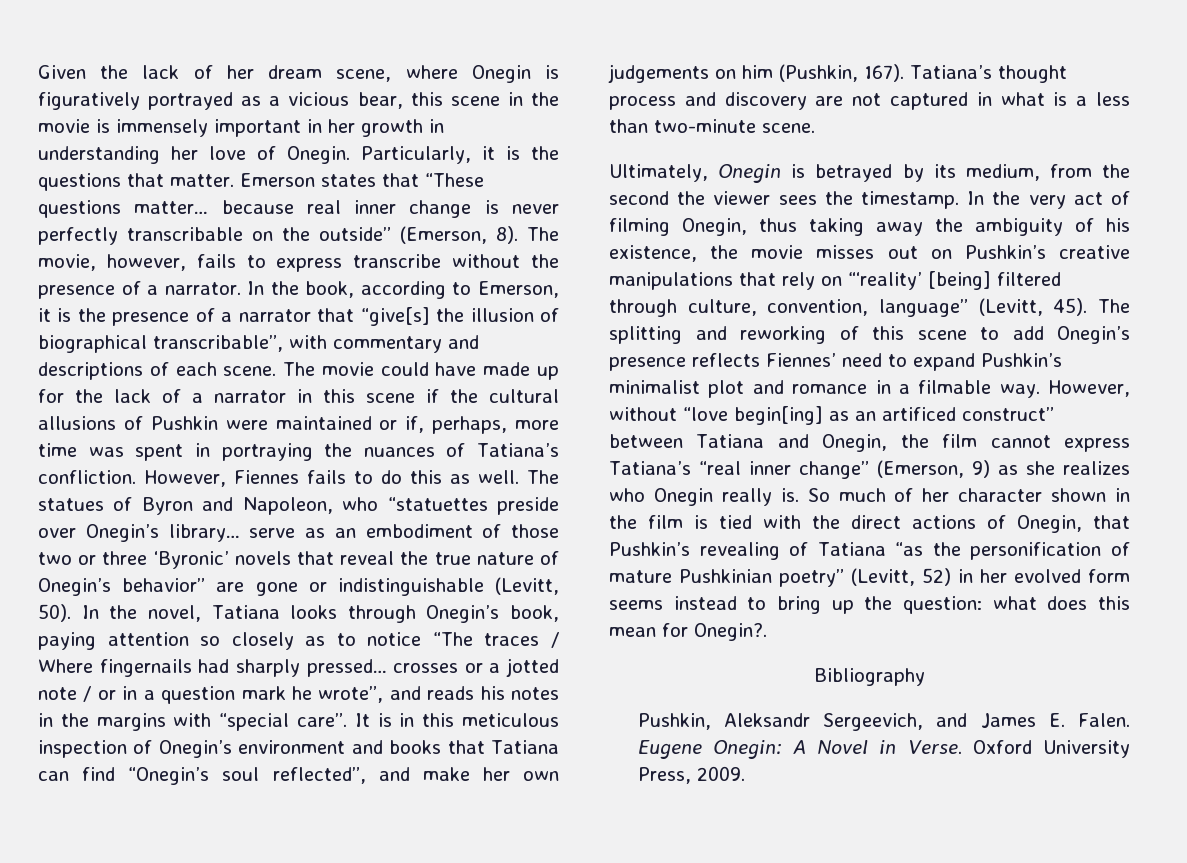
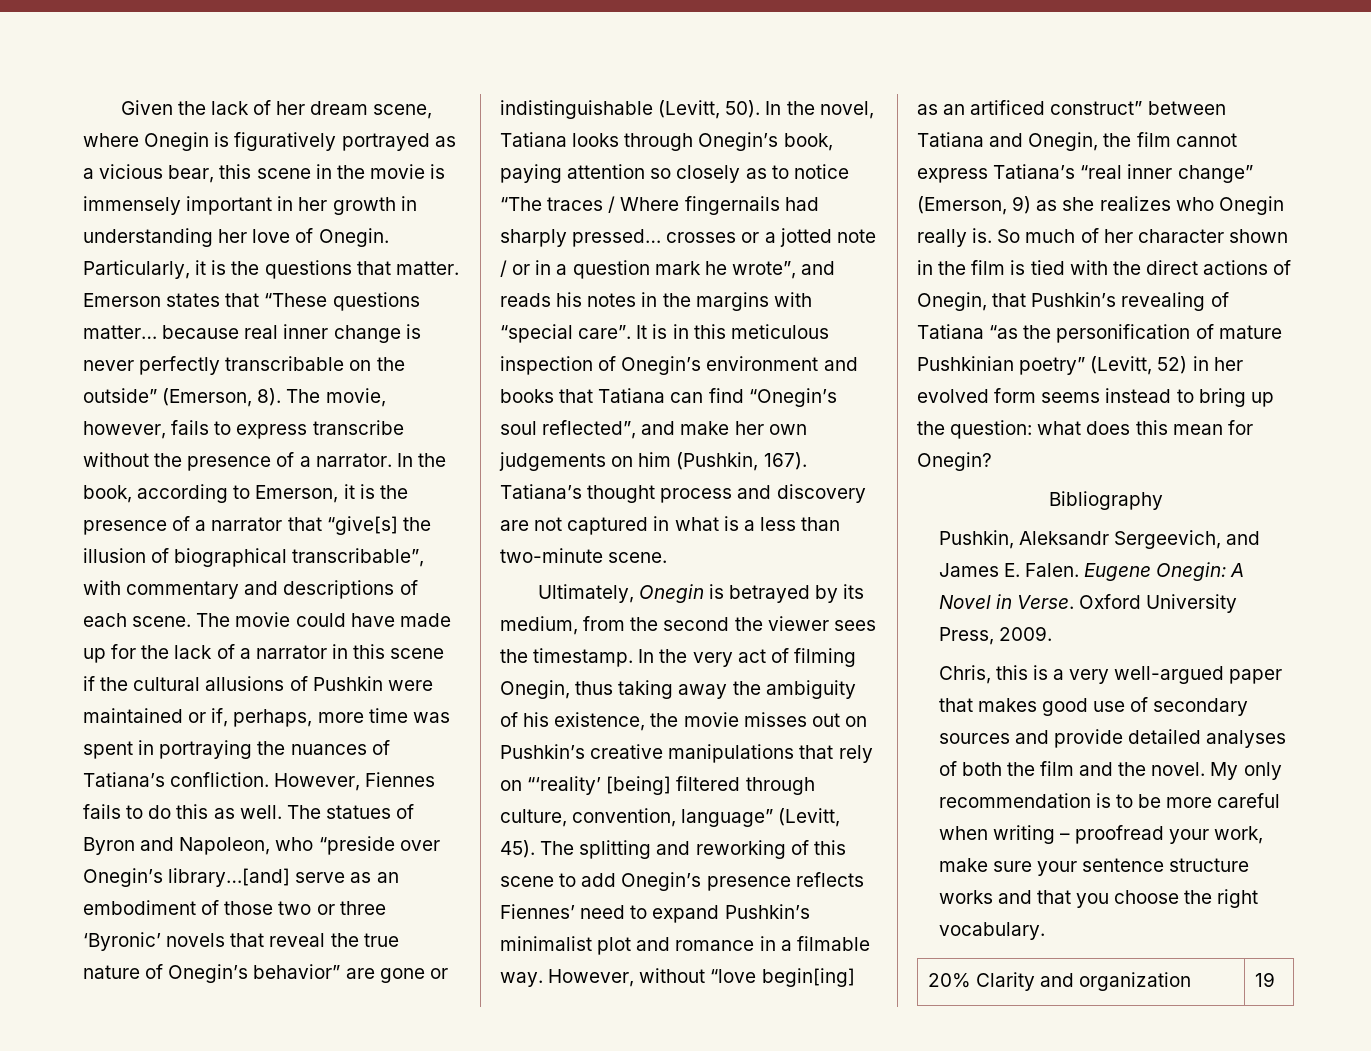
[387,497,559,515] “statuettes preside -> [318,836,395,855] “preside
[168,524,240,542] library… -> [168,868,291,887] library…[and]
[694,623,767,641] Onegin?. -> [917,452,992,471] Onegin?
(745, 773) none -> [938,665,1283,684] [938,697,1249,716] [938,729,1287,748] [938,761,1282,780] [938,793,1281,808] [938,825,1264,844] [938,858,1250,876] [938,889,1259,908] [938,922,1045,940] [927,972,1192,991] [1254,972,1275,987] // Chris, this is a very well-argued paper that makes good use of secondary sources and provide detailed analyses of both the film and the novel. My only recommendation is to be more careful when writing – proofread your work, make sure your sentence structure works and that you choose the right vocabulary. // 20% Clarity and organization | 19

